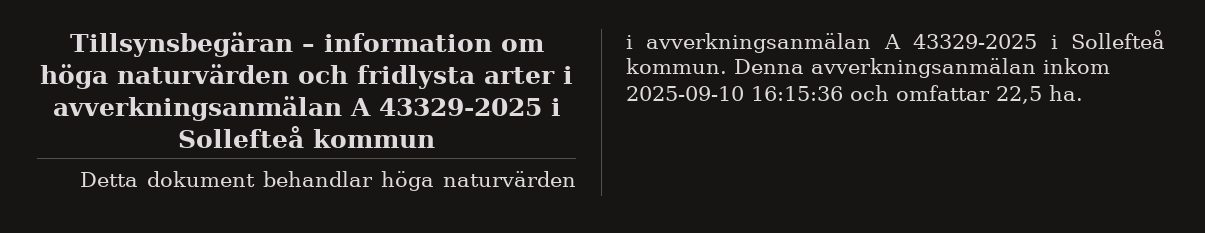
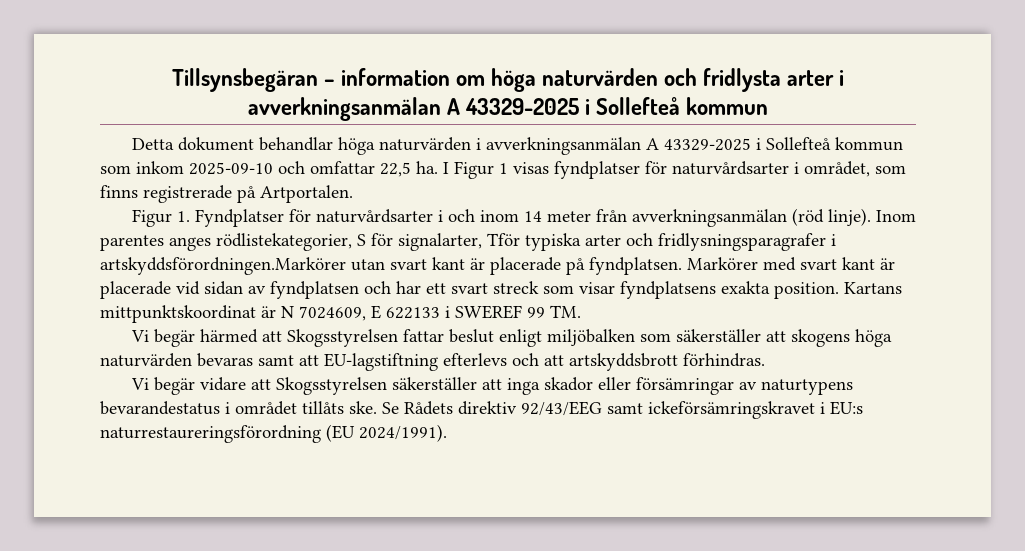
[626,58,1036,78] kommun. Denna avverkningsanmälan -> [834,137,903,151] [100,165,131,174] kommun som
[751,86,843,101] 16:15:36 -> (273, 168) none
(1083, 93) none -> [443,161,906,179] [100,185,353,203] [131,208,916,227] [100,233,836,251] [100,257,895,275] [100,281,902,299] [100,305,581,323] [130,329,892,347] [100,353,765,371] [130,377,853,395] [100,401,863,419] [100,424,447,443] I Figur 1 visas fyndplatser för naturvårdsarter i området, som finns registrerade på Artportalen. // Figur 1. Fyndplatser för naturvårdsarter i och inom 14 meter från avverkningsanmälan (röd linje). Inom parentes anges rödlistekategorier, S för signalarter, Tför typiska arter och fridlysningsparagrafer i artskyddsförordningen.Markörer utan svart kant är placerade på fyndplatsen. Markörer med svart kant är placerade vid sidan av fyndplatsen och har ett svart streck som visar fyndplatsens exakta position. Kartans mittpunktskoordinat är N 7024609, E 622133 i SWEREF 99 TM. // Vi begär härmed att Skogsstyrelsen fattar beslut enligt miljöbalken som säkerställer att skogens höga naturvärden bevaras samt att EU-lagstiftning efterlevs och att artskyddsbrott förhindras. // Vi begär vidare att Skogsstyrelsen säkerställer att inga skador eller försämringar av naturtypens bevarandestatus i området tillåts ske. Se Rådets direktiv 92/43/EEG samt ickeförsämringskravet i EU:s naturrestaureringsförordning (EU 2024/1991).

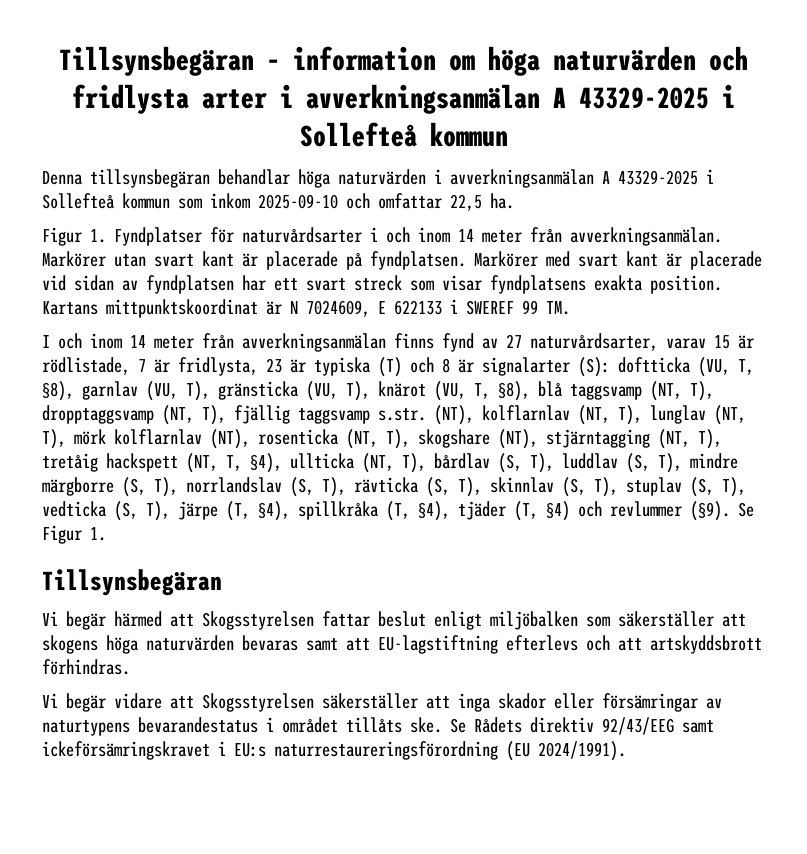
[131,137,254,151] Detta dokument -> [42,169,210,188] Denna tillsynsbegäran
[443,161,906,179] [100,185,353,203] I Figur 1 visas fyndplatser för naturvårdsarter i området, som finns registrerade på Artportalen. -> (514, 201) none
[631,208,916,227] [100,233,836,251] [100,257,346,275] avverkningsanmälan (röd linje). Inom parentes anges rödlistekategorier, S för signalarter, Tför typiska arter och fridlysningsparagrafer i artskyddsförordningen.Markörer -> [570,227,722,246] [42,251,106,267] avverkningsanmälan. Markörer
[364,281,391,294] och -> (234, 284) none
(581, 311) none -> [42,333,754,352] [42,357,754,377] [42,381,714,401] [42,405,746,425] [42,429,722,449] [42,453,738,473] [42,477,746,497] [42,501,754,521] [42,525,106,544] [42,569,222,596] // I och inom 14 meter från avverkningsanmälan finns fynd av 27 naturvårdsarter, varav 15 är rödlistade, 7 är fridlysta, 23 är typiska (T) och 8 är signalarter (S): doftticka (VU, T, §8), garnlav (VU, T), gränsticka (VU, T), knärot (VU, T, §8), blå taggsvamp (NT, T), dropptaggsvamp (NT, T), fjällig taggsvamp s.str. (NT), kolflarnlav (NT, T), lunglav (NT, T), mörk kolflarnlav (NT), rosenticka (NT, T), skogshare (NT), stjärntagging (NT, T), tretåig hackspett (NT, T, §4), ullticka (NT, T), bårdlav (S, T), luddlav (S, T), mindre märgborre (S, T), norrlandslav (S, T), rävticka (S, T), skinnlav (S, T), stuplav (S, T), vedticka (S, T), järpe (T, §4), spillkråka (T, §4), tjäder (T, §4) och revlummer (§9). Se Figur 1. // Tillsynsbegäran

